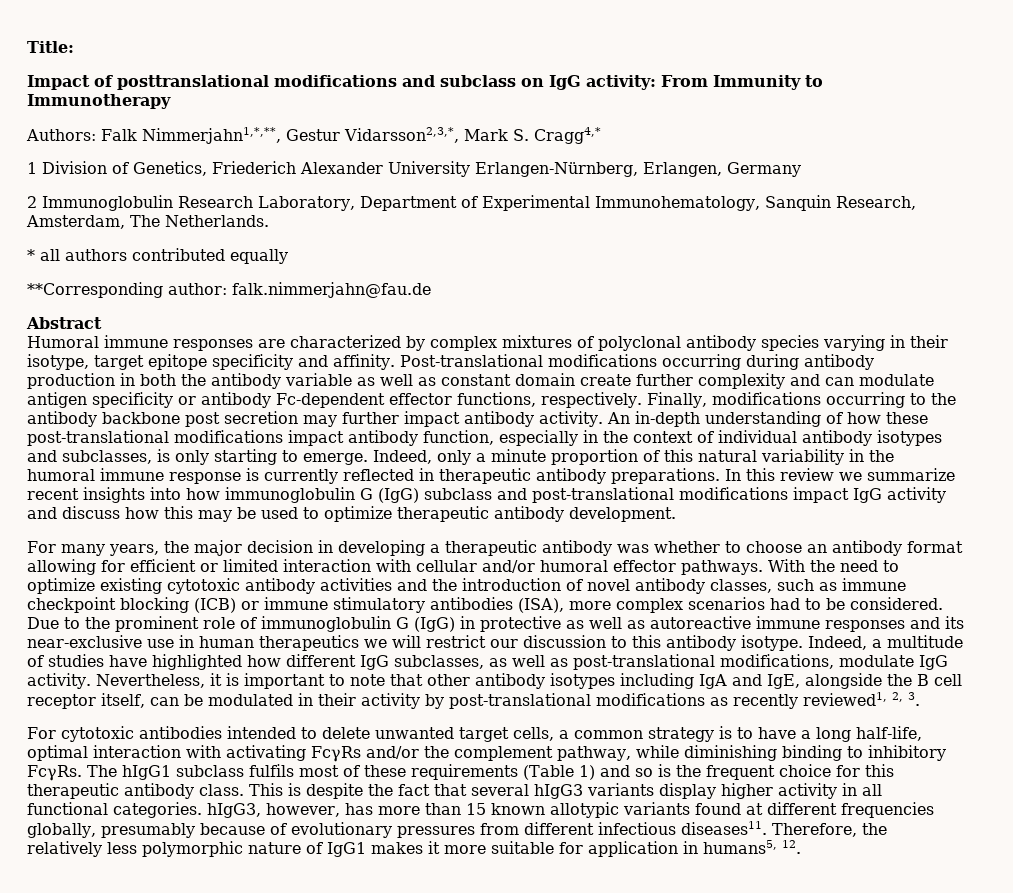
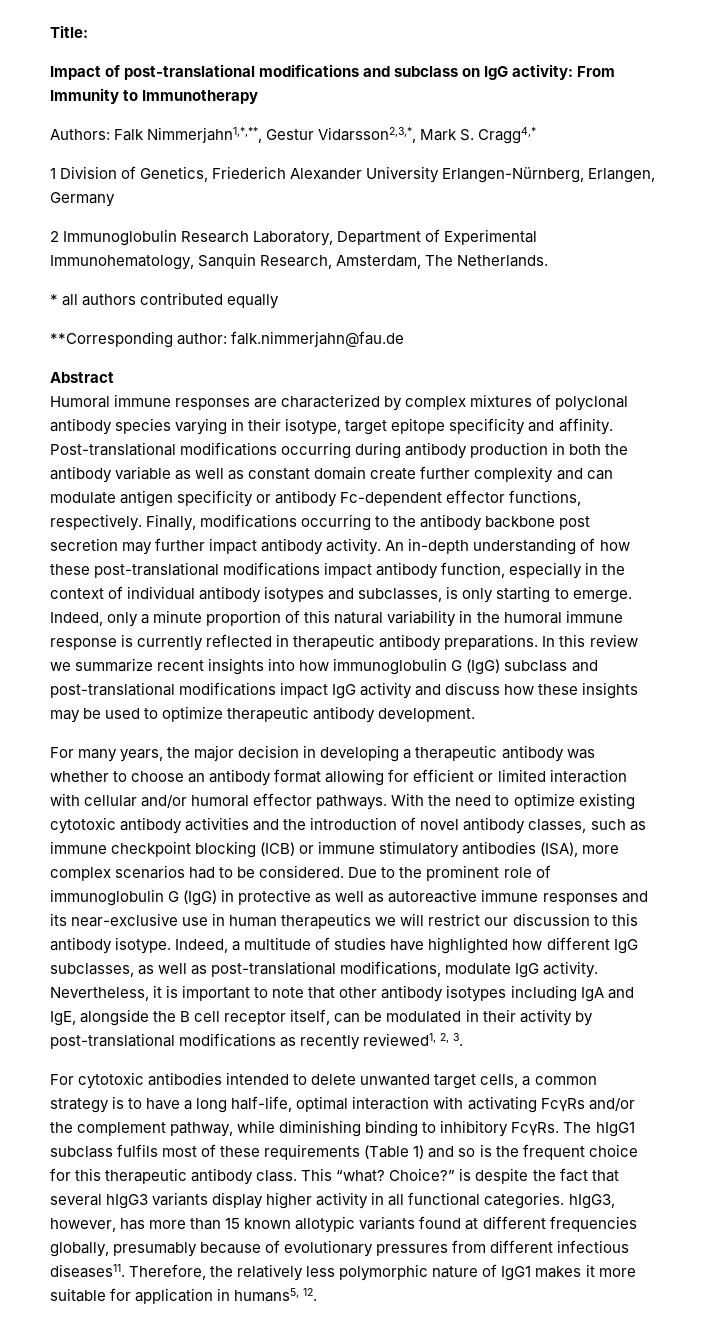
[117,75,269,90] posttranslational -> [124,64,256,80] post-translational
[164,506,193,519] this -> [538,682,639,699] these insights
(283, 789) none -> [336,1168,456,1182] “what? Choice?”

